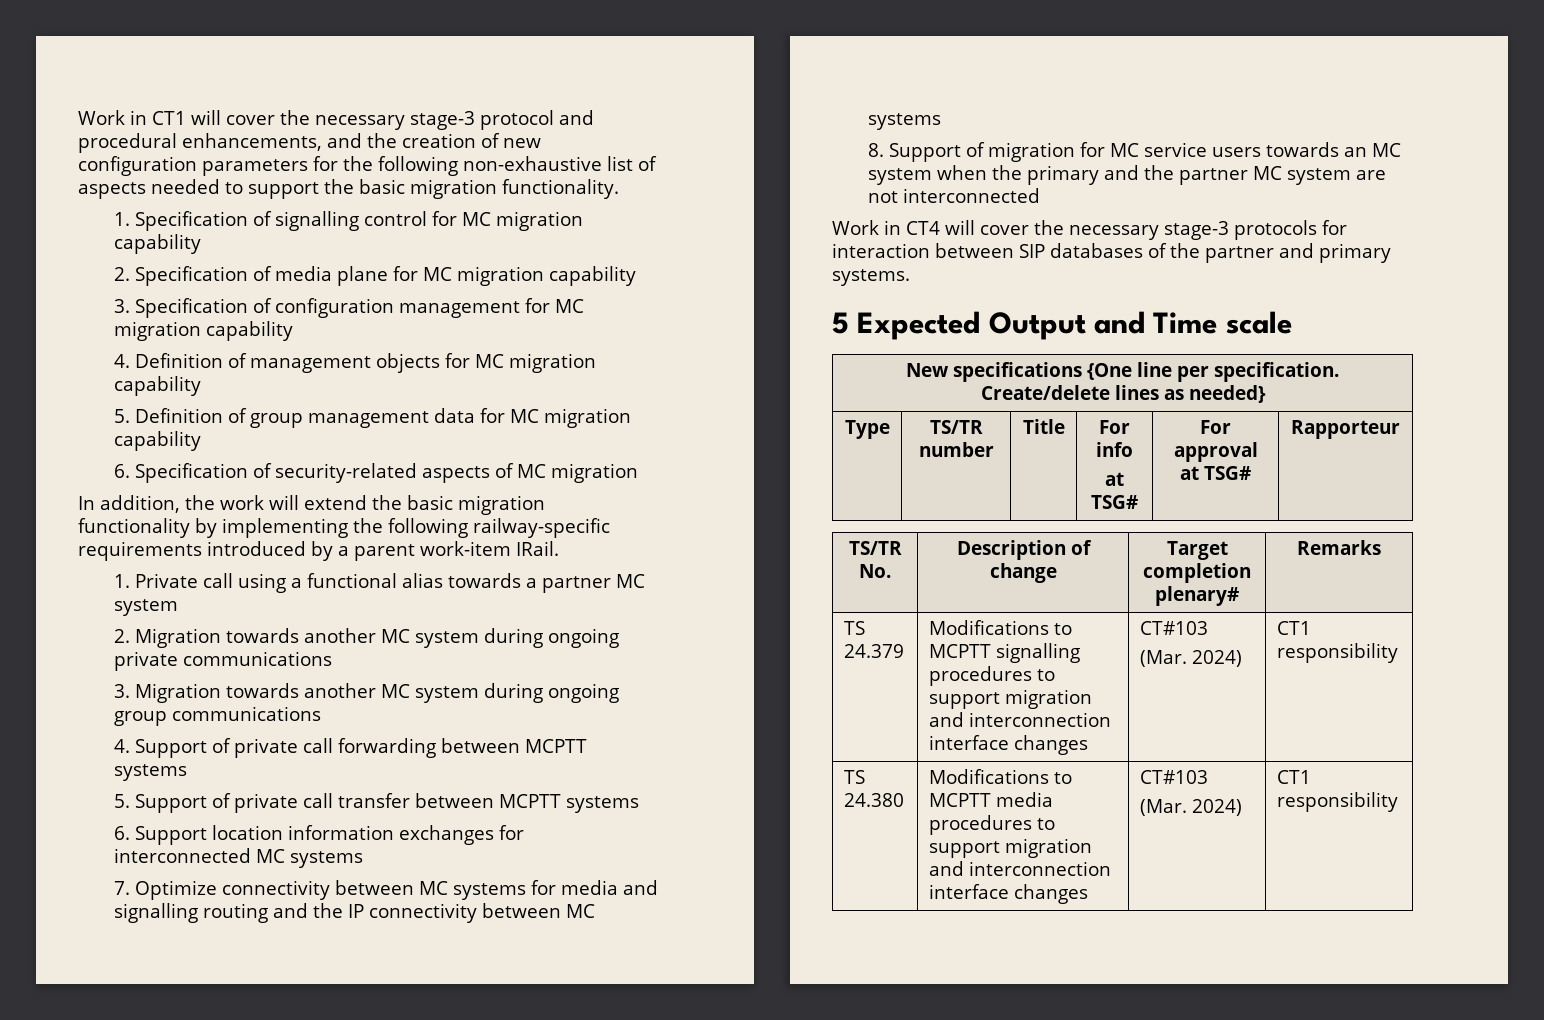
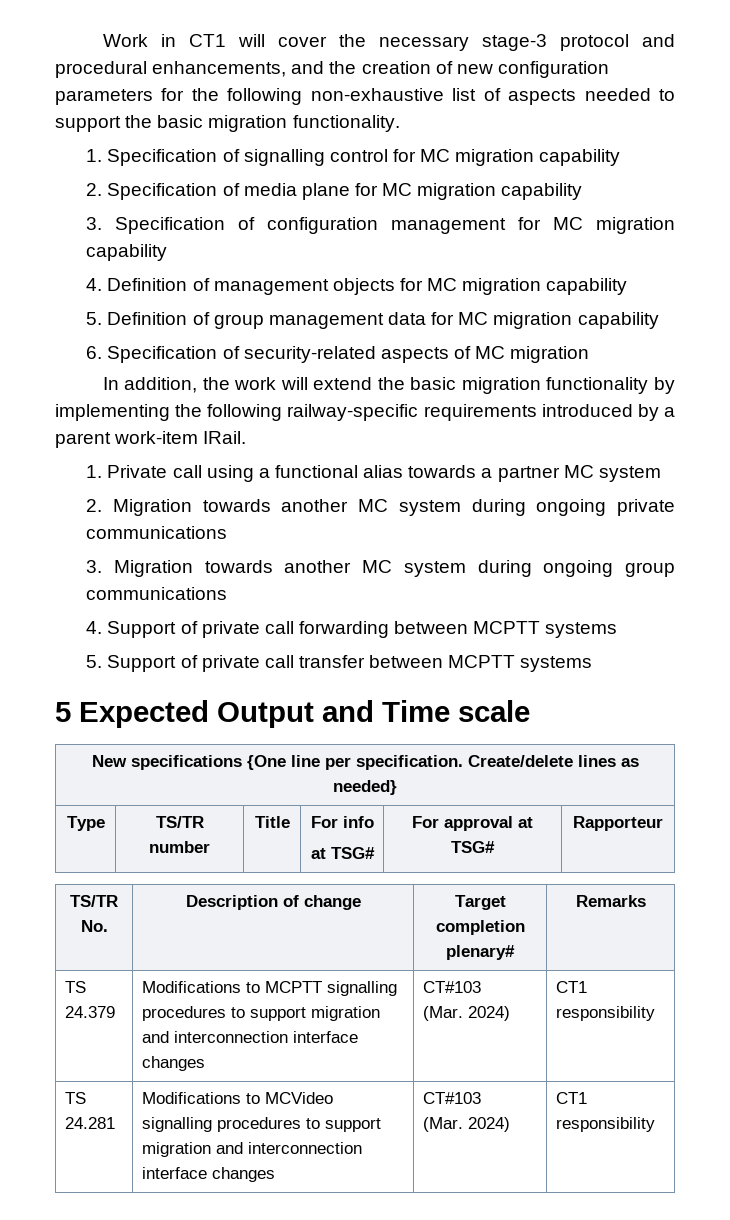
[113,825,524,845] [113,848,363,868] [113,880,658,900] [113,903,595,923] [867,113,941,130] [867,142,1401,162] [867,165,1386,185] [867,188,1040,203] [832,220,1347,240] [832,243,1391,263] [832,269,910,286] // 6. Support location information exchanges for interconnected MC systems // 7. Optimize connectivity between MC systems for media and signalling routing and the IP connectivity between MC systems // 8. Support of migration for MC service users towards an MC system when the primary and the partner MC system are not interconnected // Work in CT4 will cover the necessary stage-3 protocols for interaction between SIP databases of the partner and primary systems. -> (593, 664) none
[843,793,904,807] [928,769,1072,784] [928,792,1053,807] 24.380 | Modifications to MCPTT media -> [65,1117,116,1129] [142,1092,334,1104] [142,1117,213,1132] 24.281 | Modifications to MCVideo signalling

